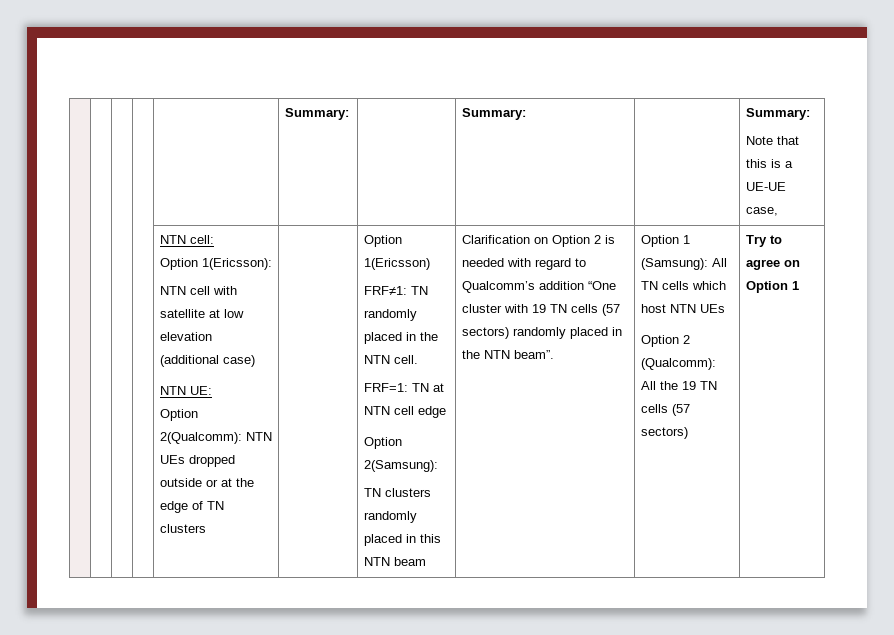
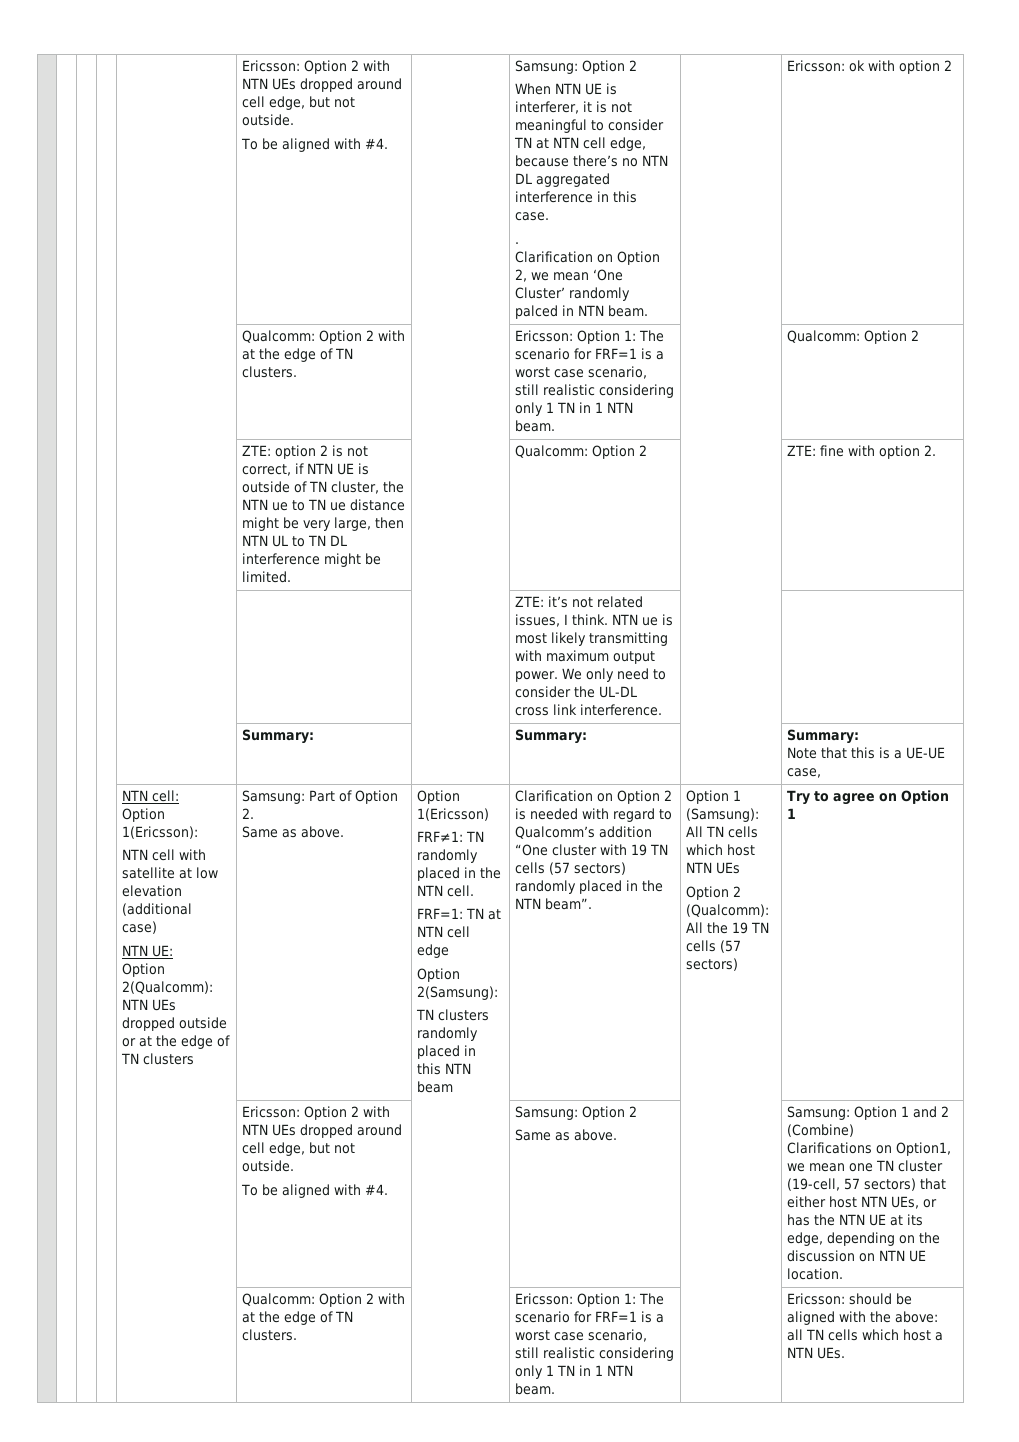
(284, 114) | | | | -> [242,60,391,74] [242,78,403,92] [242,96,356,110] [242,114,295,126] [241,138,389,152] [515,60,638,74] [515,83,618,95] [515,101,633,114] [515,119,665,133] [514,137,647,151] [515,155,669,167] [515,173,611,187] [515,191,638,203] [515,212,550,221] [515,242,520,244] [515,251,661,265] [515,269,624,282] [515,287,631,301] [515,305,649,319] [787,60,953,74] [242,330,406,344] [242,348,354,362] [242,366,298,378] [515,330,665,344] [515,348,665,360] [515,366,648,379] [515,384,675,398] [515,402,634,416] [515,420,556,432] [787,330,920,344] [242,445,369,459] [242,463,370,476] [242,481,405,494] [242,499,406,511] [242,517,405,531] [242,535,348,547] [242,553,382,567] [242,571,292,583] [515,445,648,459] [787,445,937,459] [515,596,644,608] [515,614,674,627] [515,632,669,646] [515,650,656,664] [515,668,667,682] [515,686,638,698] [515,704,663,716] | | | | | Ericsson: Option 2 with NTN UEs dropped around cell edge, but not outside. // To be aligned with #4. | | Samsung: Option 2 // When NTN UE is interferer, it is not meaningful to consider TN at NTN cell edge, because there’s no NTN DL aggregated interference in this case. // . // Clarification on Option 2, we mean ‘One Cluster’ randomly palced in NTN beam. | | Ericsson: ok with option 2 // | | | | | Qualcomm: Option 2 with at the edge of TN clusters. | | Ericsson: Option 1: The scenario for FRF=1 is a worst case scenario, still realistic considering only 1 TN in 1 NTN beam. | | Qualcomm: Option 2 // | | | | | ZTE: option 2 is not correct, if NTN UE is outside of TN cluster, the NTN ue to TN ue distance might be very large, then NTN UL to TN DL interference might be limited. | | Qualcomm: Option 2 | | ZTE: fine with option 2. // | | | | | | | ZTE: it’s not related issues, I think. NTN ue is most likely transmitting with maximum output power. We only need to consider the UL-DL cross link interference. | | // | | | |
(206, 528) none -> [242,790,399,804] [242,808,255,819] [242,826,345,838] Samsung: Part of Option 2. // Same as above.
(799, 285) none -> [242,1106,391,1120] [242,1124,403,1138] [242,1142,356,1156] [242,1160,295,1172] [241,1184,389,1198] [515,1106,638,1120] [515,1129,618,1141] [787,1106,950,1120] [787,1124,855,1137] [787,1142,952,1156] [787,1160,944,1172] [787,1178,947,1191] [787,1196,938,1209] [787,1214,924,1226] [787,1232,941,1246] [787,1250,927,1262] [787,1268,844,1280] [242,1293,406,1307] [242,1311,354,1325] [242,1329,298,1341] [515,1293,665,1307] [515,1311,665,1323] [515,1329,648,1342] [515,1347,675,1361] [515,1365,634,1379] [515,1383,556,1395] [787,1293,913,1305] [787,1311,939,1325] [787,1329,944,1341] [787,1347,846,1359] // | | | | | Ericsson: Option 2 with NTN UEs dropped around cell edge, but not outside. // To be aligned with #4. | | Samsung: Option 2 // Same as above. | | Samsung: Option 1 and 2 (Combine) // Clarifications on Option1, we mean one TN cluster (19-cell, 57 sectors) that either host NTN UEs, or has the NTN UE at its edge, depending on the discussion on NTN UE location. // | | | | | Qualcomm: Option 2 with at the edge of TN clusters. | | Ericsson: Option 1: The scenario for FRF=1 is a worst case scenario, still realistic considering only 1 TN in 1 NTN beam. | | Ericsson: should be aligned with the above: all TN cells which host a NTN UEs.

